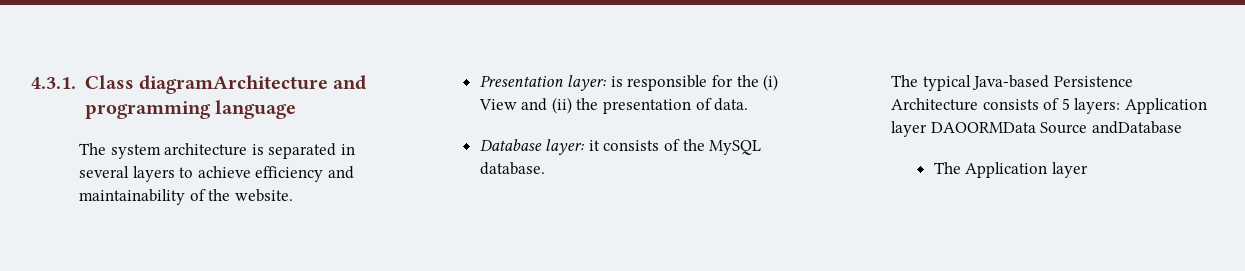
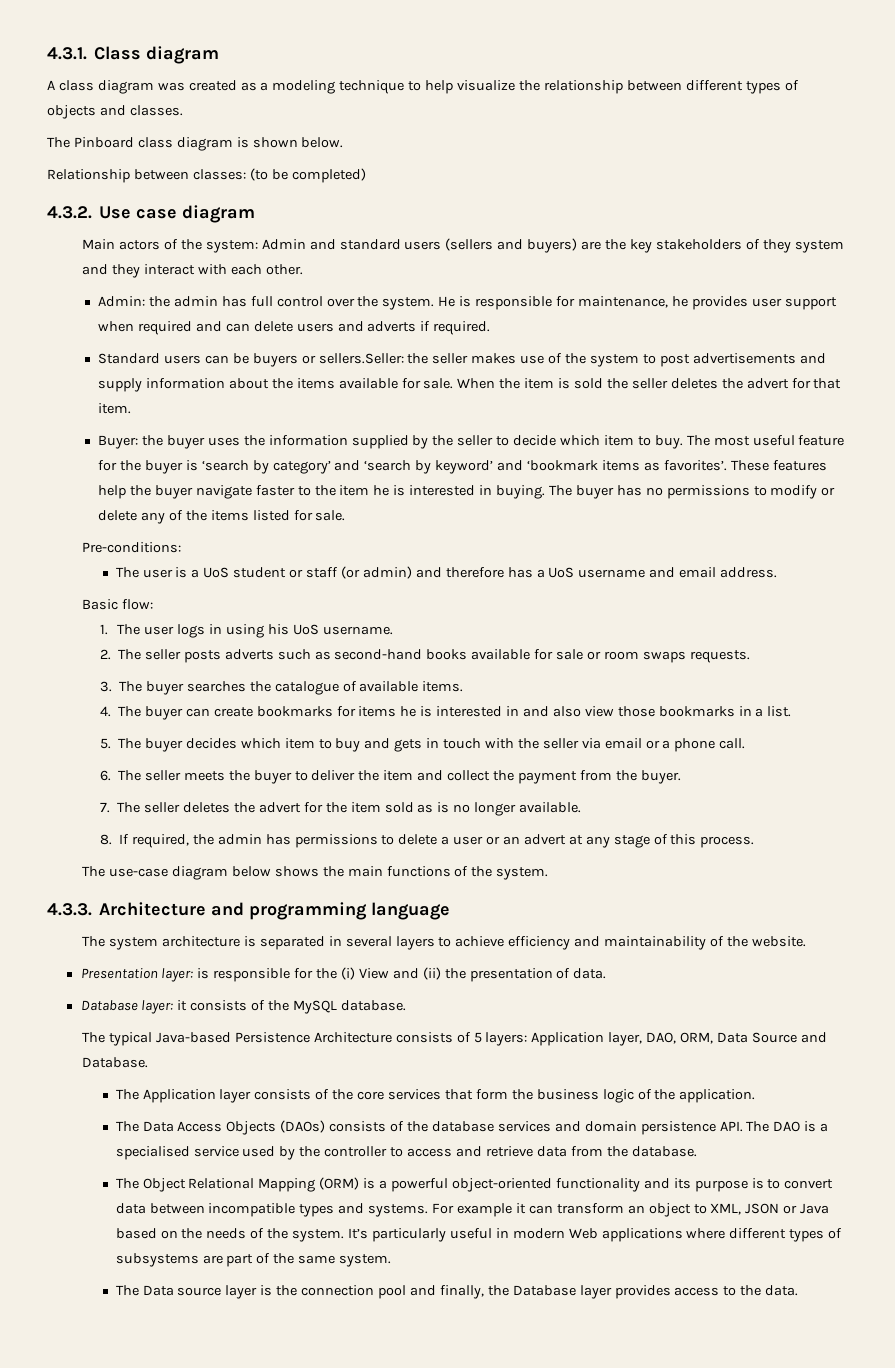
[138,75,328,94] diagramArchitecture -> [146,46,220,64] [47,80,799,94] [47,105,183,119] [47,137,344,151] [47,168,366,183] [47,205,256,223] [82,238,844,253] [82,264,303,278] [98,296,837,310] [98,321,491,335] [98,353,826,367] [98,378,842,392] [98,403,132,414] [98,435,845,449] [98,460,827,474] [98,485,836,499] [98,510,346,524] [82,542,182,553] [115,566,778,579] [82,599,154,610] [99,624,393,638] [99,649,750,663] [99,681,464,695] [99,706,792,720] [99,738,746,752] [99,770,681,784] [99,802,582,816] [99,834,755,848] [82,866,549,880] [47,902,207,916] diagram // A class diagram was created as a modeling technique to help visualize the relationship between different types of objects and classes. // The Pinboard class diagram is shown below. // Relationship between classes: (to be completed) // 4.3.2. Use case diagram // Main actors of the system: Admin and standard users (sellers and buyers) are the key stakeholders of they system and they interact with each other. // Admin: the admin has full control over the system. He is responsible for maintenance, he provides user support when required and can delete users and adverts if required. // Standard users can be buyers or sellers.Seller: the seller makes use of the system to post advertisements and supply information about the items available for sale. When the item is sold the seller deletes the advert for that item. // Buyer: the buyer uses the information supplied by the seller to decide which item to buy. The most useful feature for the buyer is ‘search by category’ and ‘search by keyword’ and ‘bookmark items as favorites’. These features help the buyer navigate faster to the item he is interested in buying. The buyer has no permissions to modify or delete any of the items listed for sale. // Pre-conditions: // The user is a UoS student or staff (or admin) and therefore has a UoS username and email address. // Basic flow: // 1. The user logs in using his UoS username. // 2. The seller posts adverts such as second-hand books available for sale or room swaps requests. // 3. The buyer searches the catalogue of available items. // 4. The buyer can create bookmarks for items he is interested in and also view those bookmarks in a list. // 5. The buyer decides which item to buy and gets in touch with the seller via email or a phone call. // 6. The seller meets the buyer to deliver the item and collect the payment from the buyer. // 7. The seller deletes the advert for the item sold as is no longer available. // 8. If required, the admin has permissions to delete a user or an advert at any stage of this process. // The use-case diagram below shows the main functions of the system. // 4.3.3. Architecture
[891,121,1182,137] [933,162,1088,178] layer DAOORMData Source andDatabase // The Application layer -> [608,1032,827,1046] [82,1057,149,1068] [115,1089,756,1103] [115,1120,829,1135] [115,1146,697,1160] [115,1177,834,1192] [115,1203,830,1217] [115,1228,843,1242] [115,1253,392,1267] [115,1285,799,1299] layer, DAO, ORM, Data Source and Database. // The Application layer consists of the core services that form the business logic of the application. // The Data Access Objects (DAOs) consists of the database services and domain persistence API. The DAO is a specialised service used by the controller to access and retrieve data from the database. // The Object Relational Mapping (ORM) is a powerful object-oriented functionality and its purpose is to convert data between incompatible types and systems. For example it can transform an object to XML, JSON or Java based on the needs of the system. It’s particularly useful in modern Web applications where different types of subsystems are part of the same system. // The Data source layer is the connection pool and finally, the Database layer provides access to the data.

